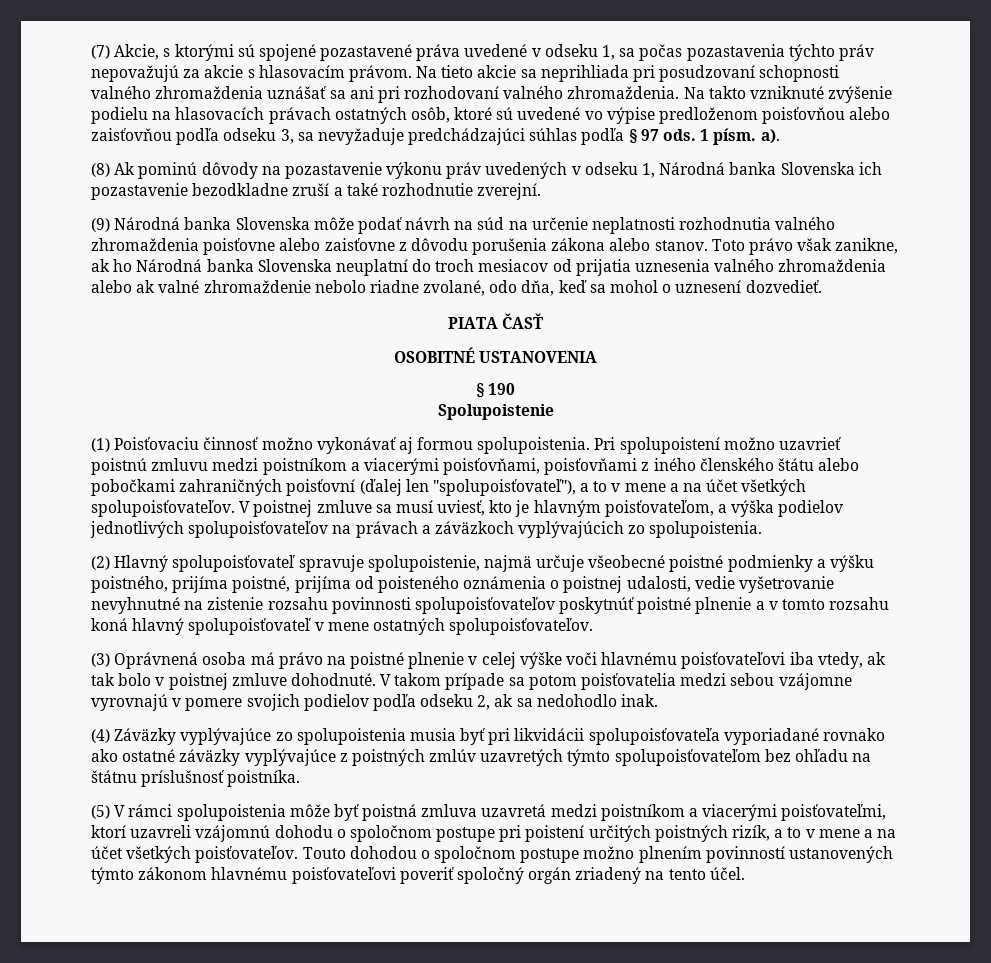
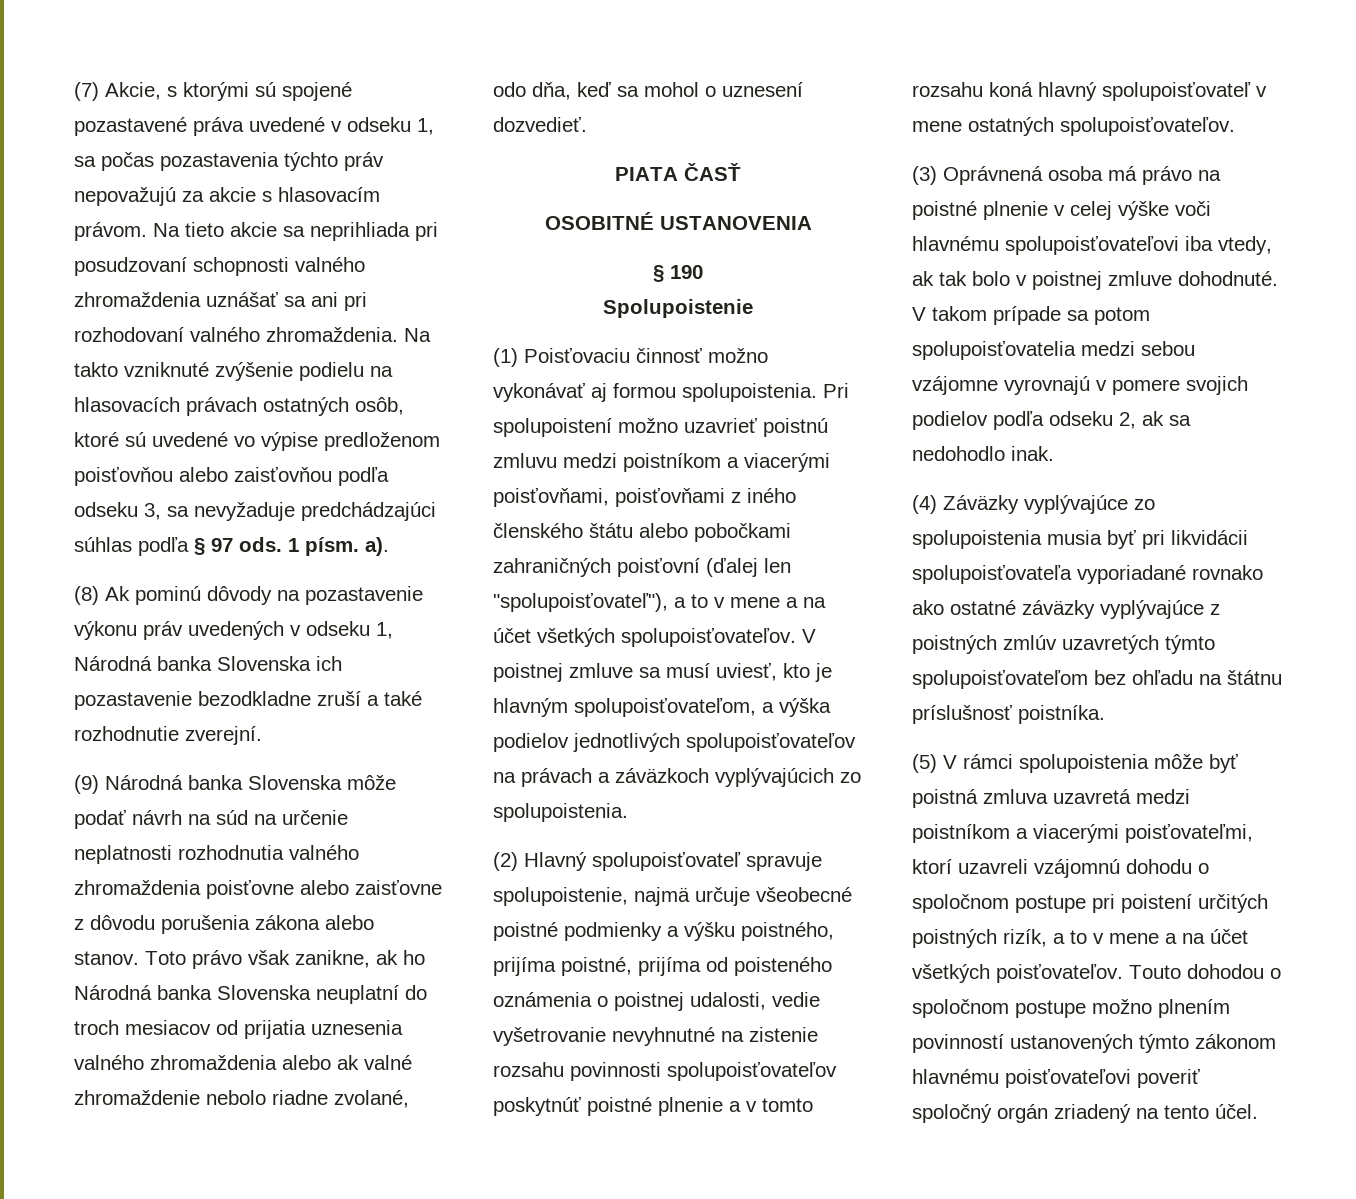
[604,500,714,517] poisťovateľom, -> [574,698,756,717] spolupoisťovateľom,
[681,652,786,669] poisťovateľovi -> [1005,236,1179,255] spolupoisťovateľovi
[581,673,677,690] poisťovatelia -> [912,341,1076,360] spolupoisťovatelia

